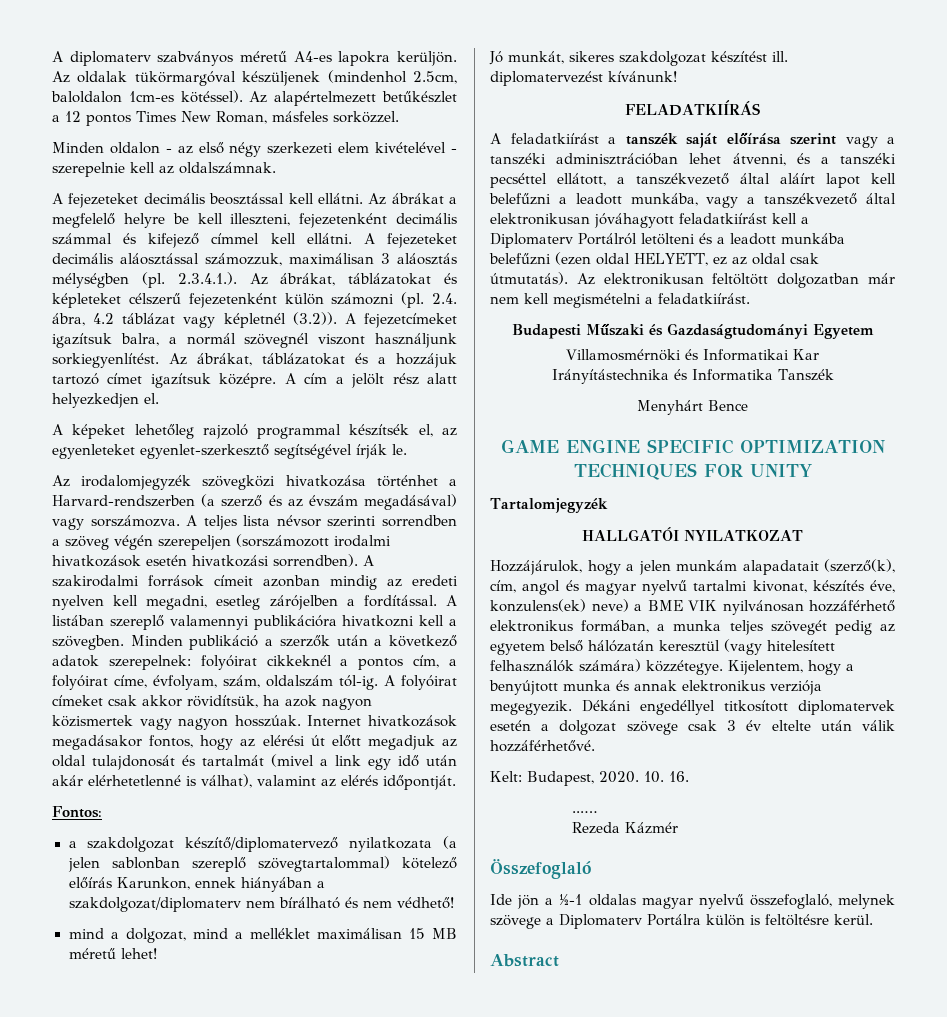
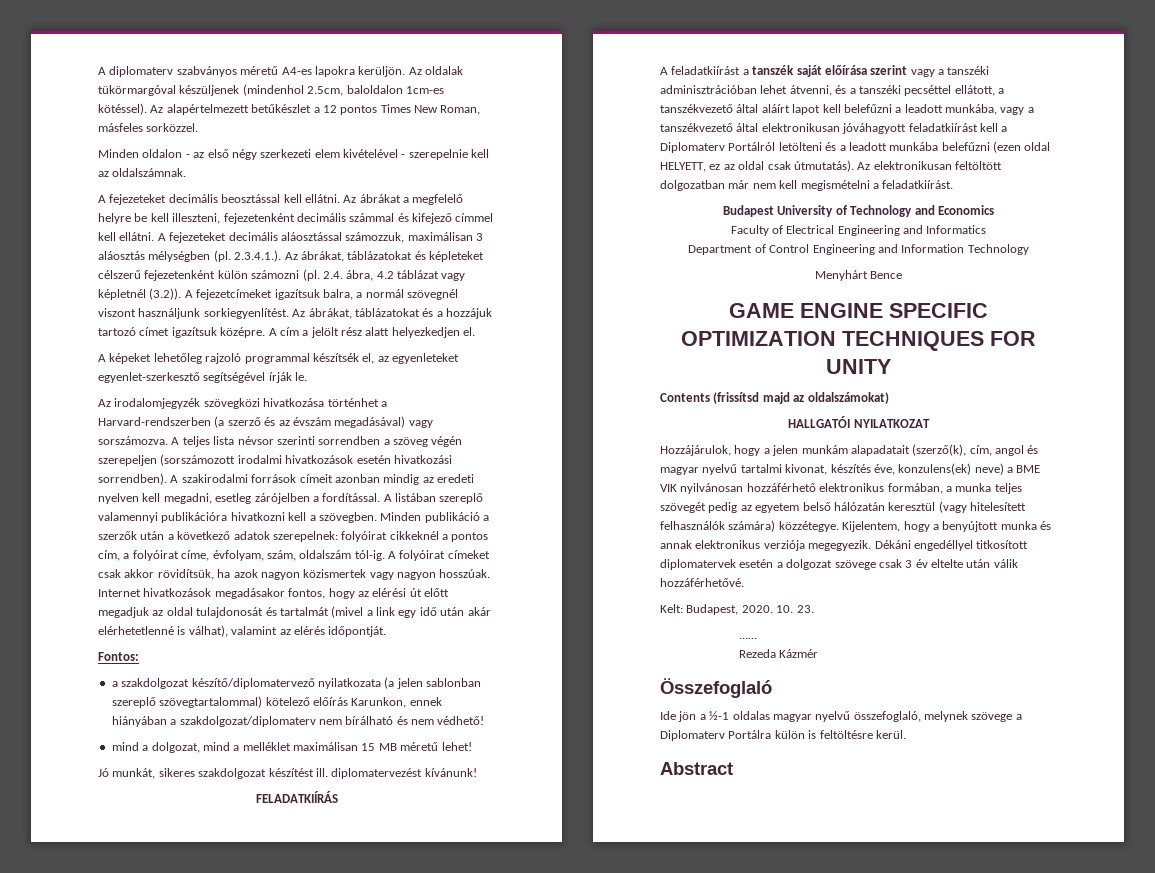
[511,323,874,339] [566,349,819,361] [551,369,834,384] Budapesti Műszaki és Gazdaságtudományi Egyetem // Villamosmérnöki és Informatikai Kar // Irányítástechnika és Informatika Tanszék -> [723,205,994,217] [730,225,987,236] [688,244,1029,255] Budapest University of Technology and Economics // Faculty of Electrical Engineering and Informatics // Department of Control Engineering and Information Technology
[490,498,608,513] Tartalomjegyzék -> [660,392,889,404] Contents (frissítsd majd az oldalszámokat)
[669,771,689,782] 16. -> [796,605,814,613] 23.

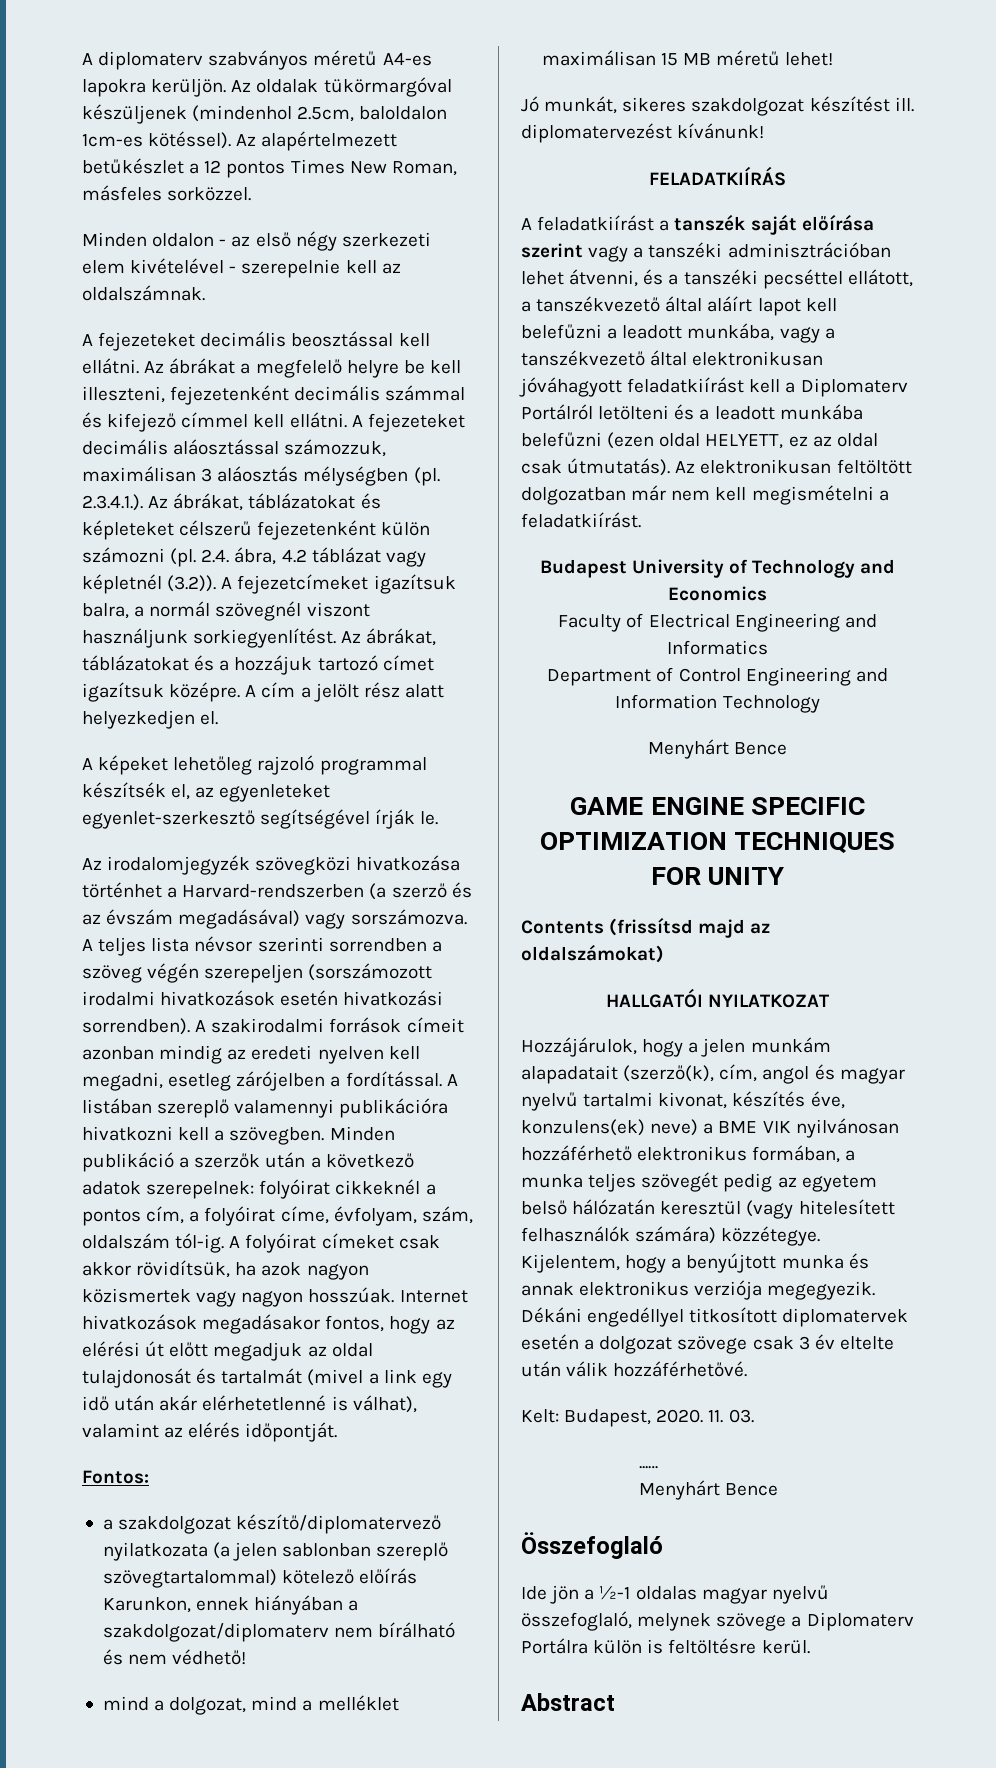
[776,605,814,613] 10. 23. -> [708,1409,754,1423] 11. 03.
[739,649,819,658] Rezeda Kázmér -> [638,1480,779,1500] Menyhárt Bence

